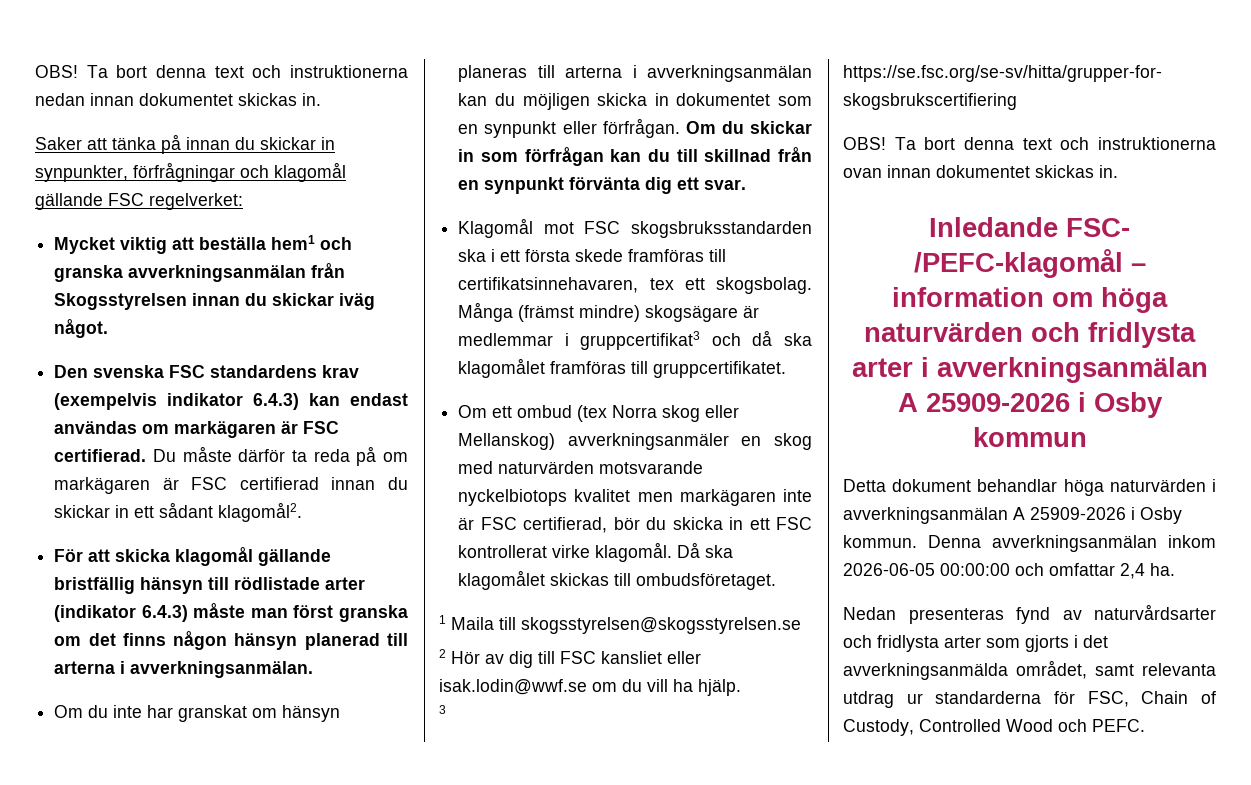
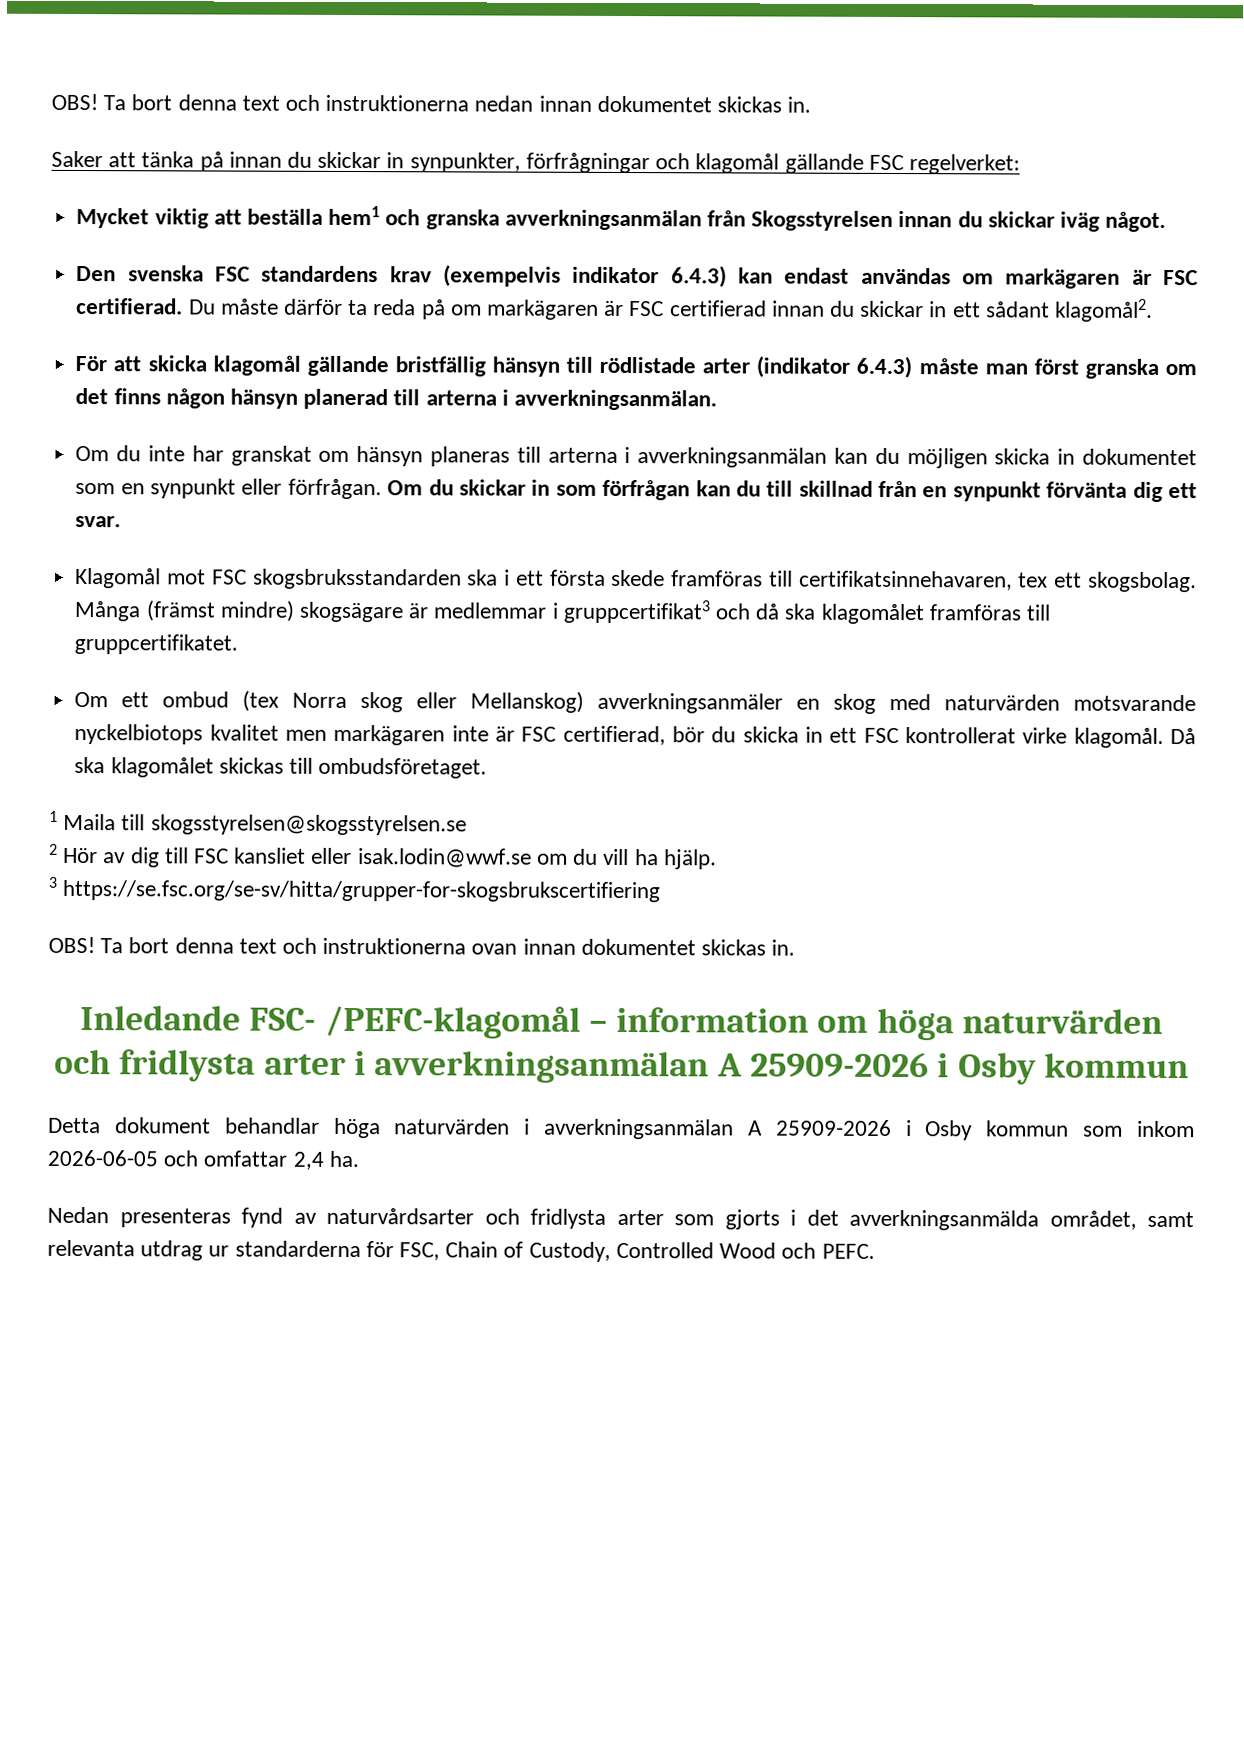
[843,535,1157,552] kommun. Denna avverkningsanmälan -> [986,1120,1124,1137] kommun som
[940,563,1010,576] 00:00:00 -> (158, 1158) none

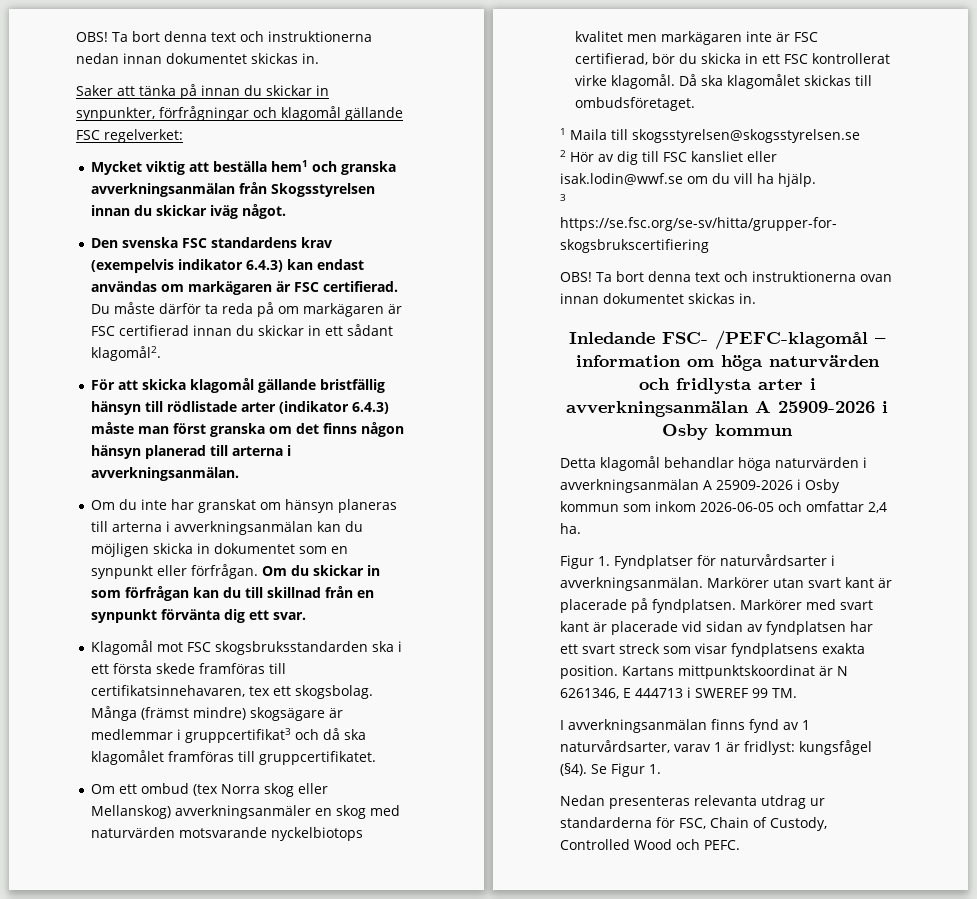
[114,1117,211,1134] dokument -> [600,456,660,471] klagomål
[47,1206,1194,1231] Nedan presenteras fynd av naturvårdsarter och fridlysta arter som gjorts i det avverkningsanmälda området, samt -> [560,554,835,569] [560,577,892,591] [560,598,873,613] [560,621,873,635] [560,643,865,657] [560,665,848,679] [560,687,797,699] [560,719,810,733] [560,740,872,755] [560,763,661,777] [560,795,690,809] Figur 1. Fyndplatser för naturvårdsarter i avverkningsanmälan. Markörer utan svart kant är placerade på fyndplatsen. Markörer med svart kant är placerade vid sidan av fyndplatsen har ett svart streck som visar fyndplatsens exakta position. Kartans mittpunktskoordinat är N 6261346, E 444713 i SWEREF 99 TM. // I avverkningsanmälan finns fynd av 1 naturvårdsarter, varav 1 är fridlyst: kungsfågel (§4). Se Figur 1. // Nedan presenteras

